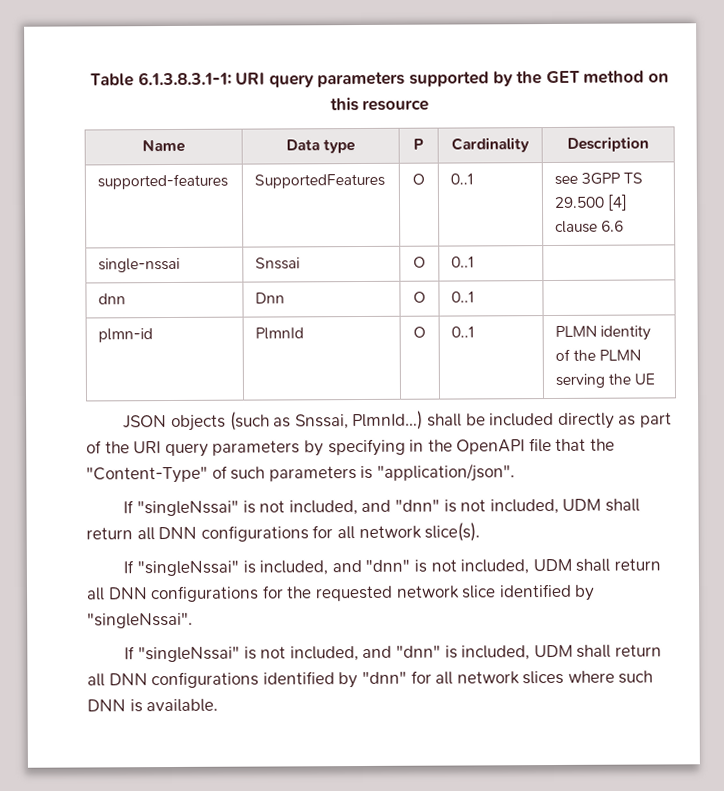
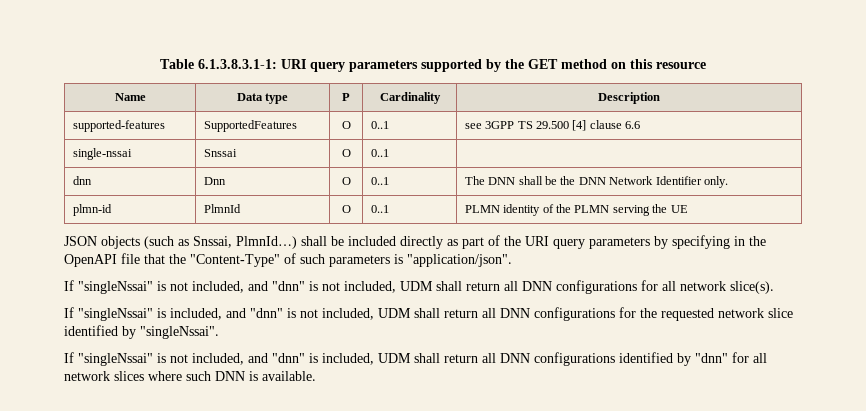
(475, 297) none -> [464,176,728,188] The DNN shall be the DNN Network Identifier only.

